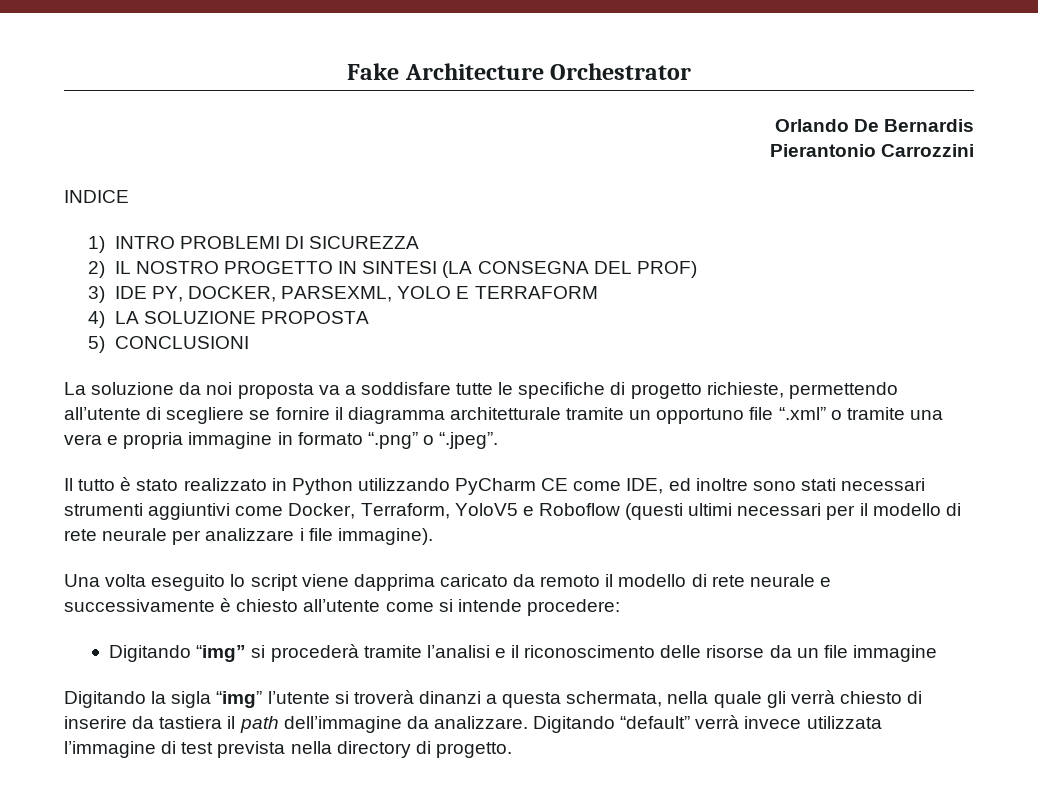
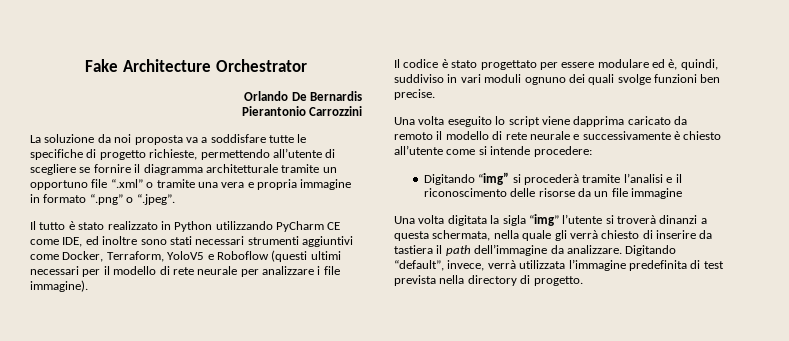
[64,190,129,203] [88,236,420,253] [88,261,697,278] [88,286,598,303] [88,311,370,328] [88,336,249,353] // INDICE // 1) INTRO PROBLEMI DI SICUREZZA // 2) IL NOSTRO PROGETTO IN SINTESI (LA CONSEGNA DEL PROF) // 3) IDE PY, DOCKER, PARSEXML, YOLO E TERRAFORM // 4) LA SOLUZIONE PROPOSTA // 5) CONCLUSIONI -> (362, 111) none
(433, 536) none -> [394,59,718,70] [394,74,721,85] [394,89,435,100] // Il codice è stato progettato per essere modulare ed è, quindi, suddiviso in vari moduli ognuno dei quali svolge funzioni ben precise.
[64,691,146,708] Digitando -> [394,215,487,226] Una volta digitata
[620,715,802,729] “default” verrà invece -> [394,260,516,271] “default”, invece, verrà
(156, 749) none -> [628,260,687,271] predefinita

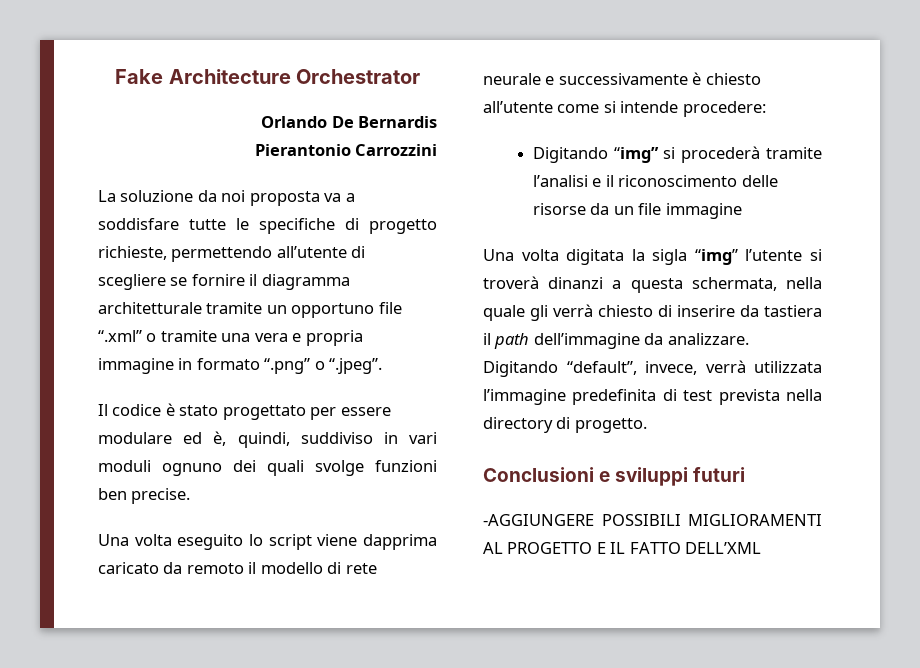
[30,221,341,232] [30,236,353,247] [30,250,341,262] [30,266,340,277] [30,280,88,292] // Il tutto è stato realizzato in Python utilizzando PyCharm CE come IDE, ed inoltre sono stati necessari strumenti aggiuntivi come Docker, Terraform, YoloV5 e Roboflow (questi ultimi necessari per il modello di rete neurale per analizzare i file immagine). -> (383, 366) none
(583, 281) none -> [483,467,746,486] [483,514,822,526] [483,542,762,554] // Conclusioni e sviluppi futuri // -AGGIUNGERE POSSIBILI MIGLIORAMENTI AL PROGETTO E IL FATTO DELL’XML

